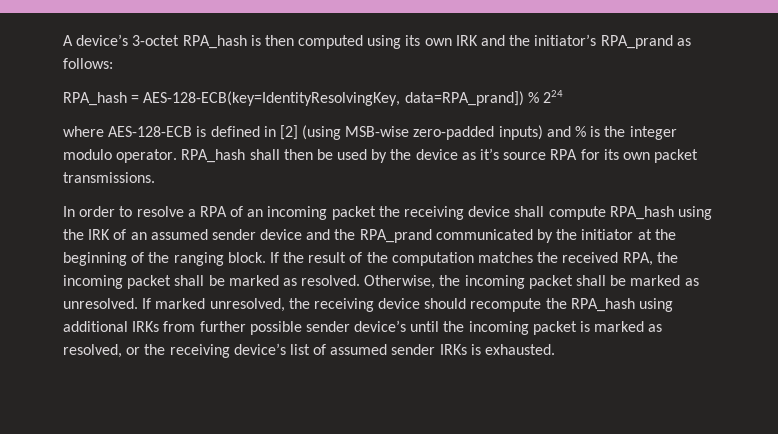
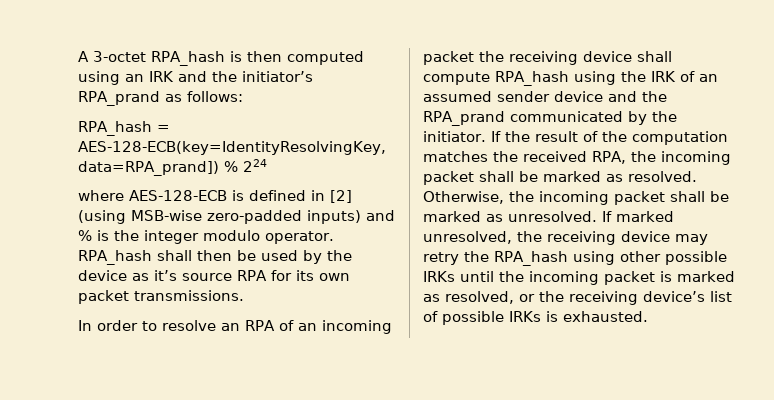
[76,34,129,46] device’s -> (89, 56) none
[405,35,452,46] its own -> [125,74,144,82] an
[187,209,196,217] a -> [221,323,240,331] an
[581,229,676,240] [63,252,266,266] initiator at the beginning of the ranging block. -> [423,131,486,142] initiator.
[424,298,542,312] should recompute -> [675,234,708,245] [423,252,459,265] may retry
[63,320,407,335] additional IRKs from further possible sender device’s -> [619,251,727,265] [423,271,455,282] other possible IRKs
[330,344,436,355] assumed sender -> [442,311,504,325] possible

